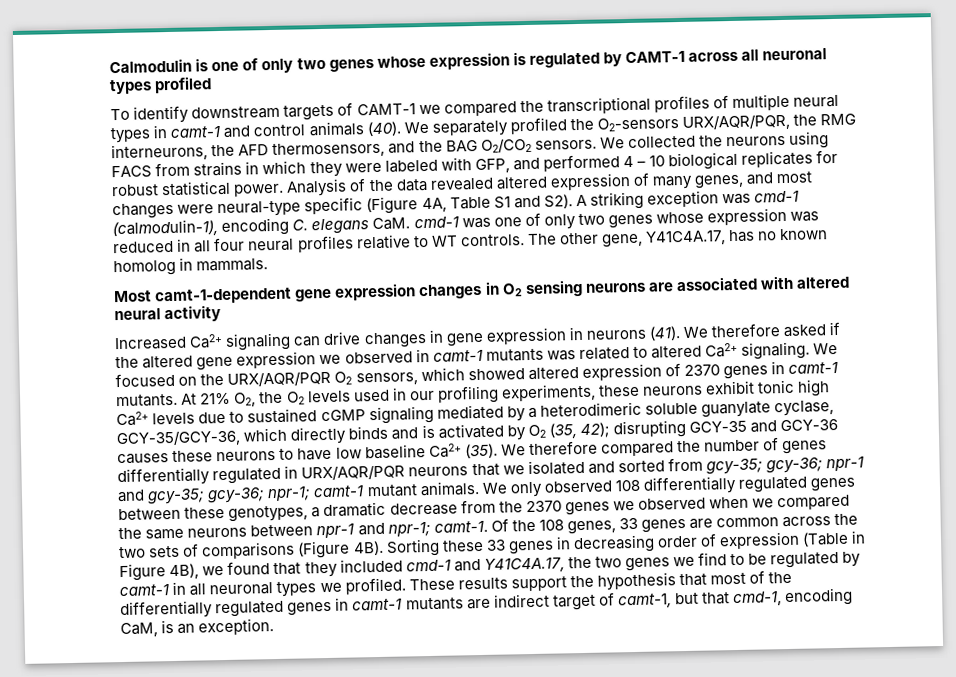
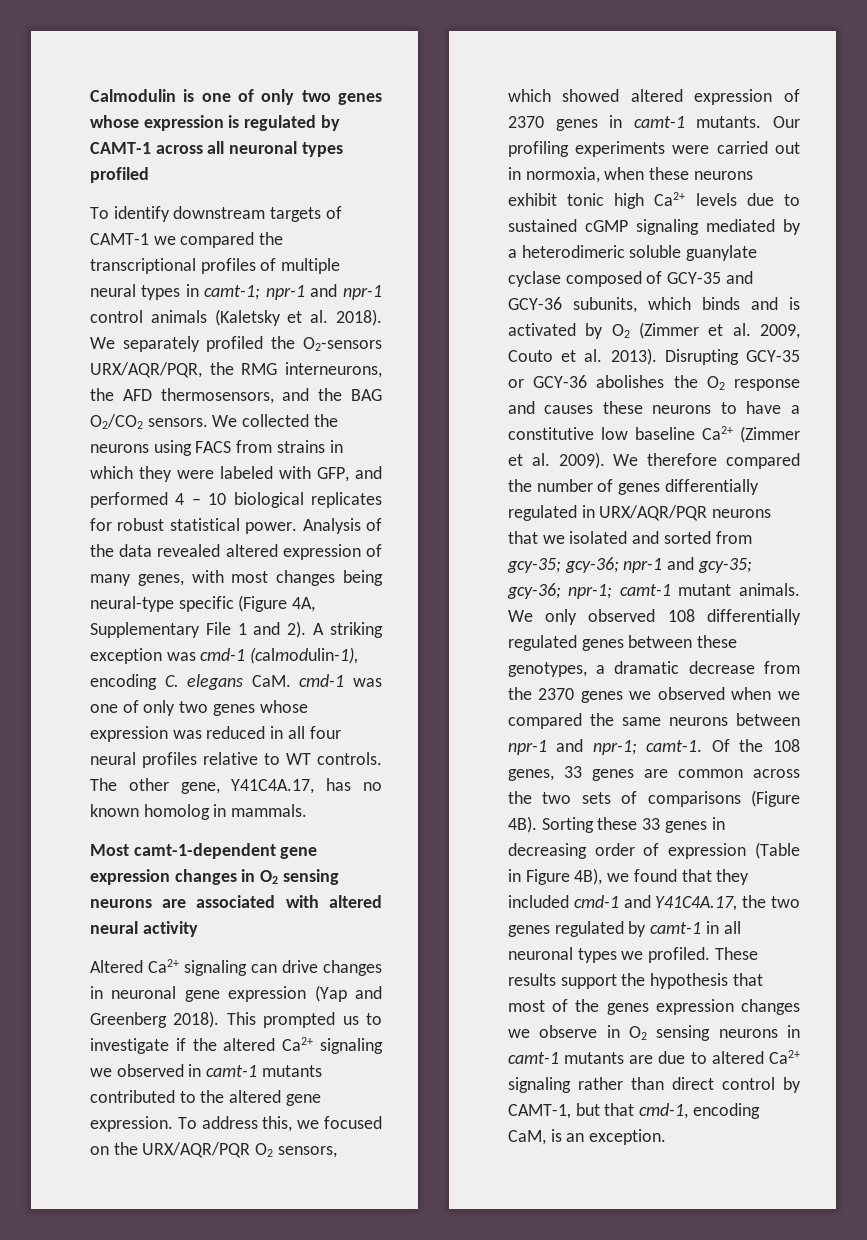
[170,121,402,138] camt-1 and control animals (40). -> [204,284,382,300] [89,309,382,326] camt-1; npr-1 and npr-1 control animals (Kaletsky et al. 2018).
[745,172,774,185] and -> [191,570,224,583] with
[177,204,215,214] were -> [343,570,383,586] being
[449,194,573,210] Table S1 and S2). -> [89,621,307,638] Supplementary File 1 and 2).
[114,336,188,351] Increased -> [89,960,143,973] Altered
[445,323,827,347] gene expression in neurons (41). We therefore asked -> [111,985,383,1002] [89,1011,383,1028] [89,1038,169,1054] neuronal gene expression (Yap and Greenberg 2018). This prompted us to investigate
[196,351,317,371] gene expression -> [282,1037,383,1054] Ca2+ signaling
[546,341,839,361] was related to altered Ca2+ signaling. We -> [89,1090,321,1106] [89,1116,320,1132] contributed to the altered gene expression. To address this, we
[181,383,596,407] At 21% O2, the O2 levels used in our profiling experiments, -> [773,116,800,128] [507,141,800,157] [507,167,645,183] Our profiling experiments were carried out in normoxia, when
[773,400,834,417] [116,426,348,448] cyclase, GCY-35/GCY-36, which directly -> [507,271,753,287] [507,297,691,313] cyclase composed of GCY-35 and GCY-36 subunits, which
[548,418,838,439] (35, 42); disrupting GCY-35 and GCY-36 -> [638,322,800,339] [507,348,800,365] [507,375,800,391] [507,401,535,414] (Zimmer et al. 2009, Couto et al. 2013). Disrupting GCY-35 or GCY-36 abolishes the O2 response and
(333, 454) none -> [791,405,800,414] [507,427,594,440] a constitutive
[464,443,498,459] (35). -> [740,426,800,443] [507,452,605,469] (Zimmer et al. 2009).
[672,552,768,567] we find to be -> (550, 931) none
[120,592,672,620] differentially regulated genes in camt-1 mutants are indirect target of camt-1, -> [606,999,800,1015] [507,1025,800,1041] [507,1050,800,1064] [507,1077,801,1093] [507,1104,571,1119] genes expression changes we observe in O2 sensing neurons in camt-1 mutants are due to altered Ca2+ signaling rather than direct control by CAMT-1,

